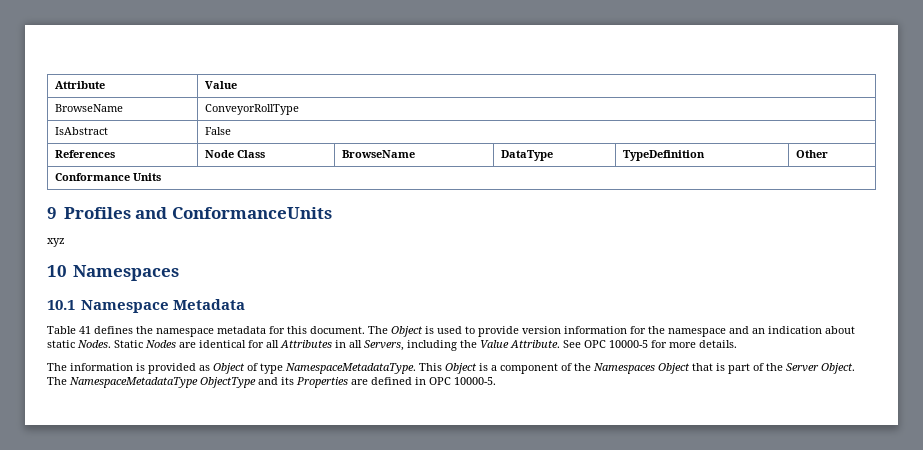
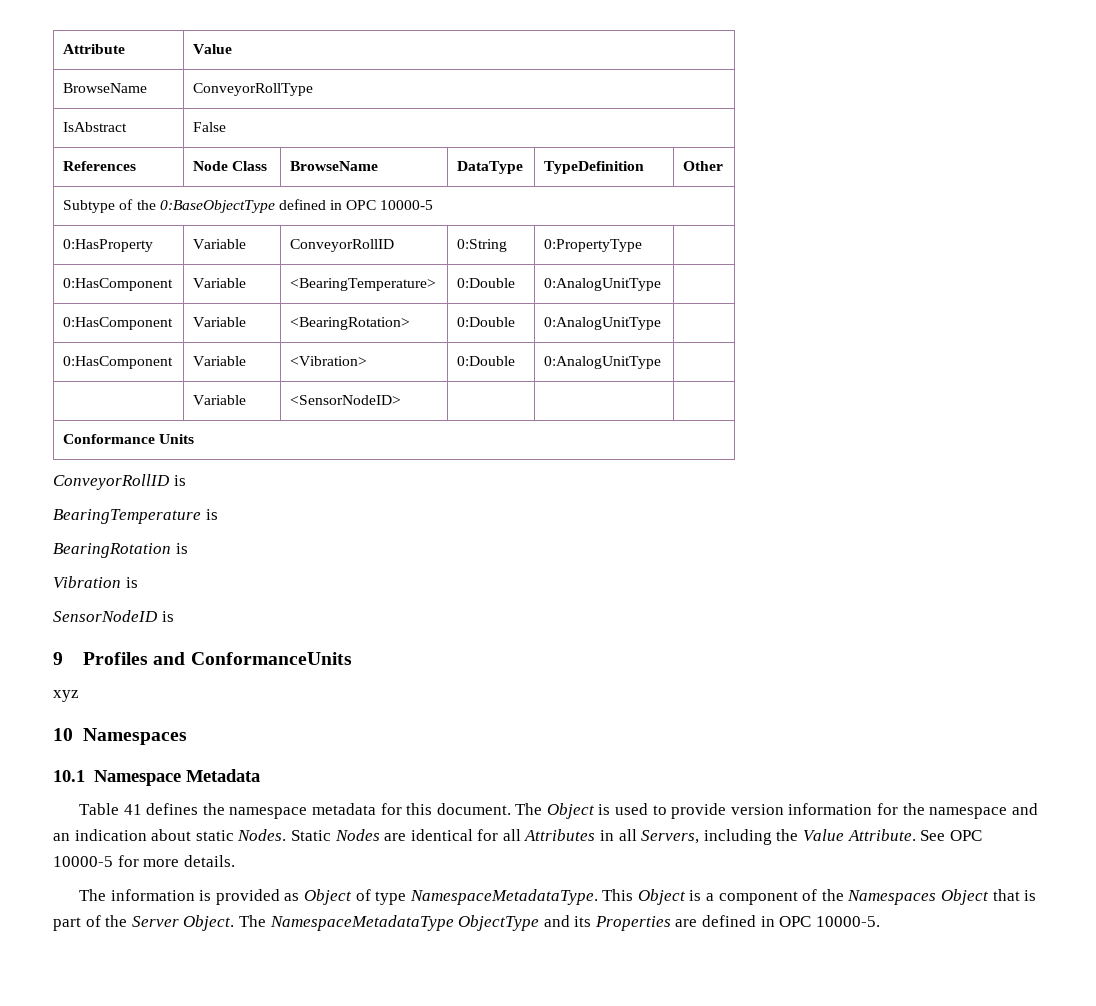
[54,173,161,181] Conformance Units -> [63,199,434,213] [63,239,154,252] [193,239,247,249] [290,239,395,252] [457,239,508,252] [544,239,643,252] [63,278,174,291] [193,278,247,288] [290,278,437,291] [457,278,516,288] [544,278,662,291] [63,317,174,330] [193,317,247,327] [290,317,411,330] [457,317,516,327] [544,317,662,330] [63,356,174,369] [193,356,247,366] [290,356,368,366] [457,356,516,366] [544,356,662,369] [193,395,247,405] [290,395,402,405] [63,434,195,444] [53,474,186,490] [53,509,218,524] [53,543,188,558] [53,576,138,588] [53,610,174,622] Subtype of the 0:BaseObjectType defined in OPC 10000-5 // 0:HasProperty | Variable | ConveyorRollID | 0:String | 0:PropertyType | // 0:HasComponent | Variable | <BearingTemperature> | 0:Double | 0:AnalogUnitType | // 0:HasComponent | Variable | <BearingRotation> | 0:Double | 0:AnalogUnitType | // 0:HasComponent | Variable | <Vibration> | 0:Double | 0:AnalogUnitType | // | Variable | <SensorNodeID> | | | // Conformance Units // ConveyorRollID is // BearingTemperature is // BearingRotation is // Vibration is // SensorNodeID is

